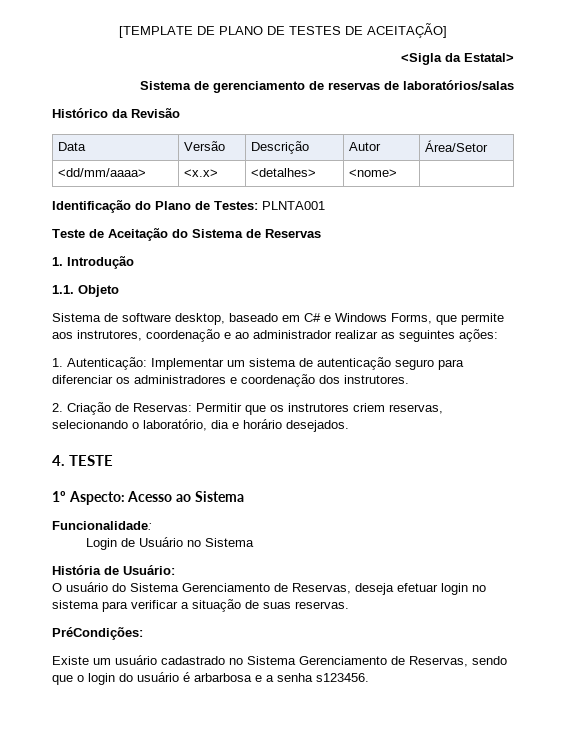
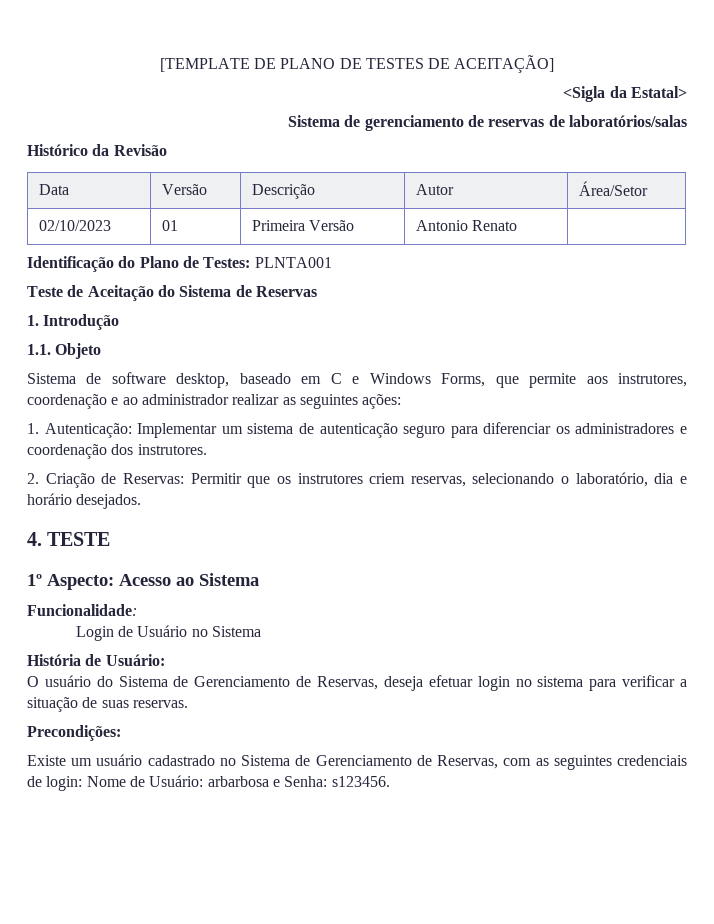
[57,168,146,177] [183,169,218,177] [250,168,316,177] [348,169,397,177] <dd/mm/aaaa> | <x.x> | <detalhes> | <nome> -> [39,220,112,231] [162,220,179,231] [252,220,355,231] [416,220,518,231] 02/10/2023 | 01 | Primeira Versão | Antonio Renato
[304,313,321,322] C# -> [330,373,342,384] C
(179, 587) none -> [173,676,189,687] de
[52,627,143,640] PréCondições: -> [27,725,121,741] Precondições:
[299,656,507,667] [52,672,313,685] Gerenciamento de Reservas, sendo que o login do usuário é arbarbosa e a senha -> [295,755,687,770] [27,775,328,791] de Gerenciamento de Reservas, com as seguintes credenciais de login: Nome de Usuário: arbarbosa e Senha:

